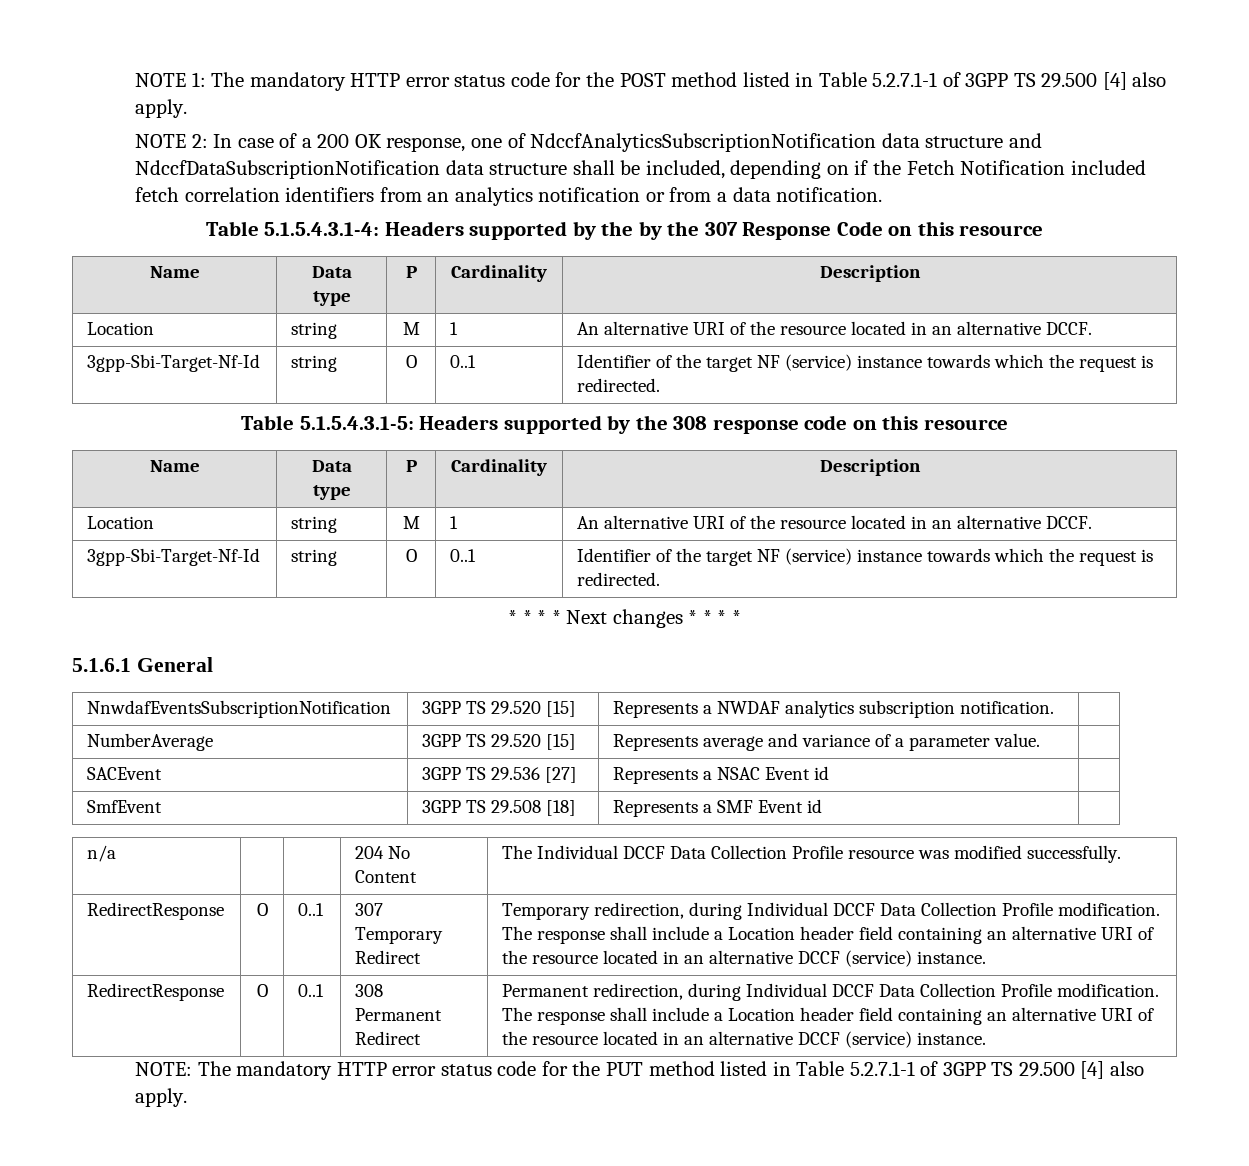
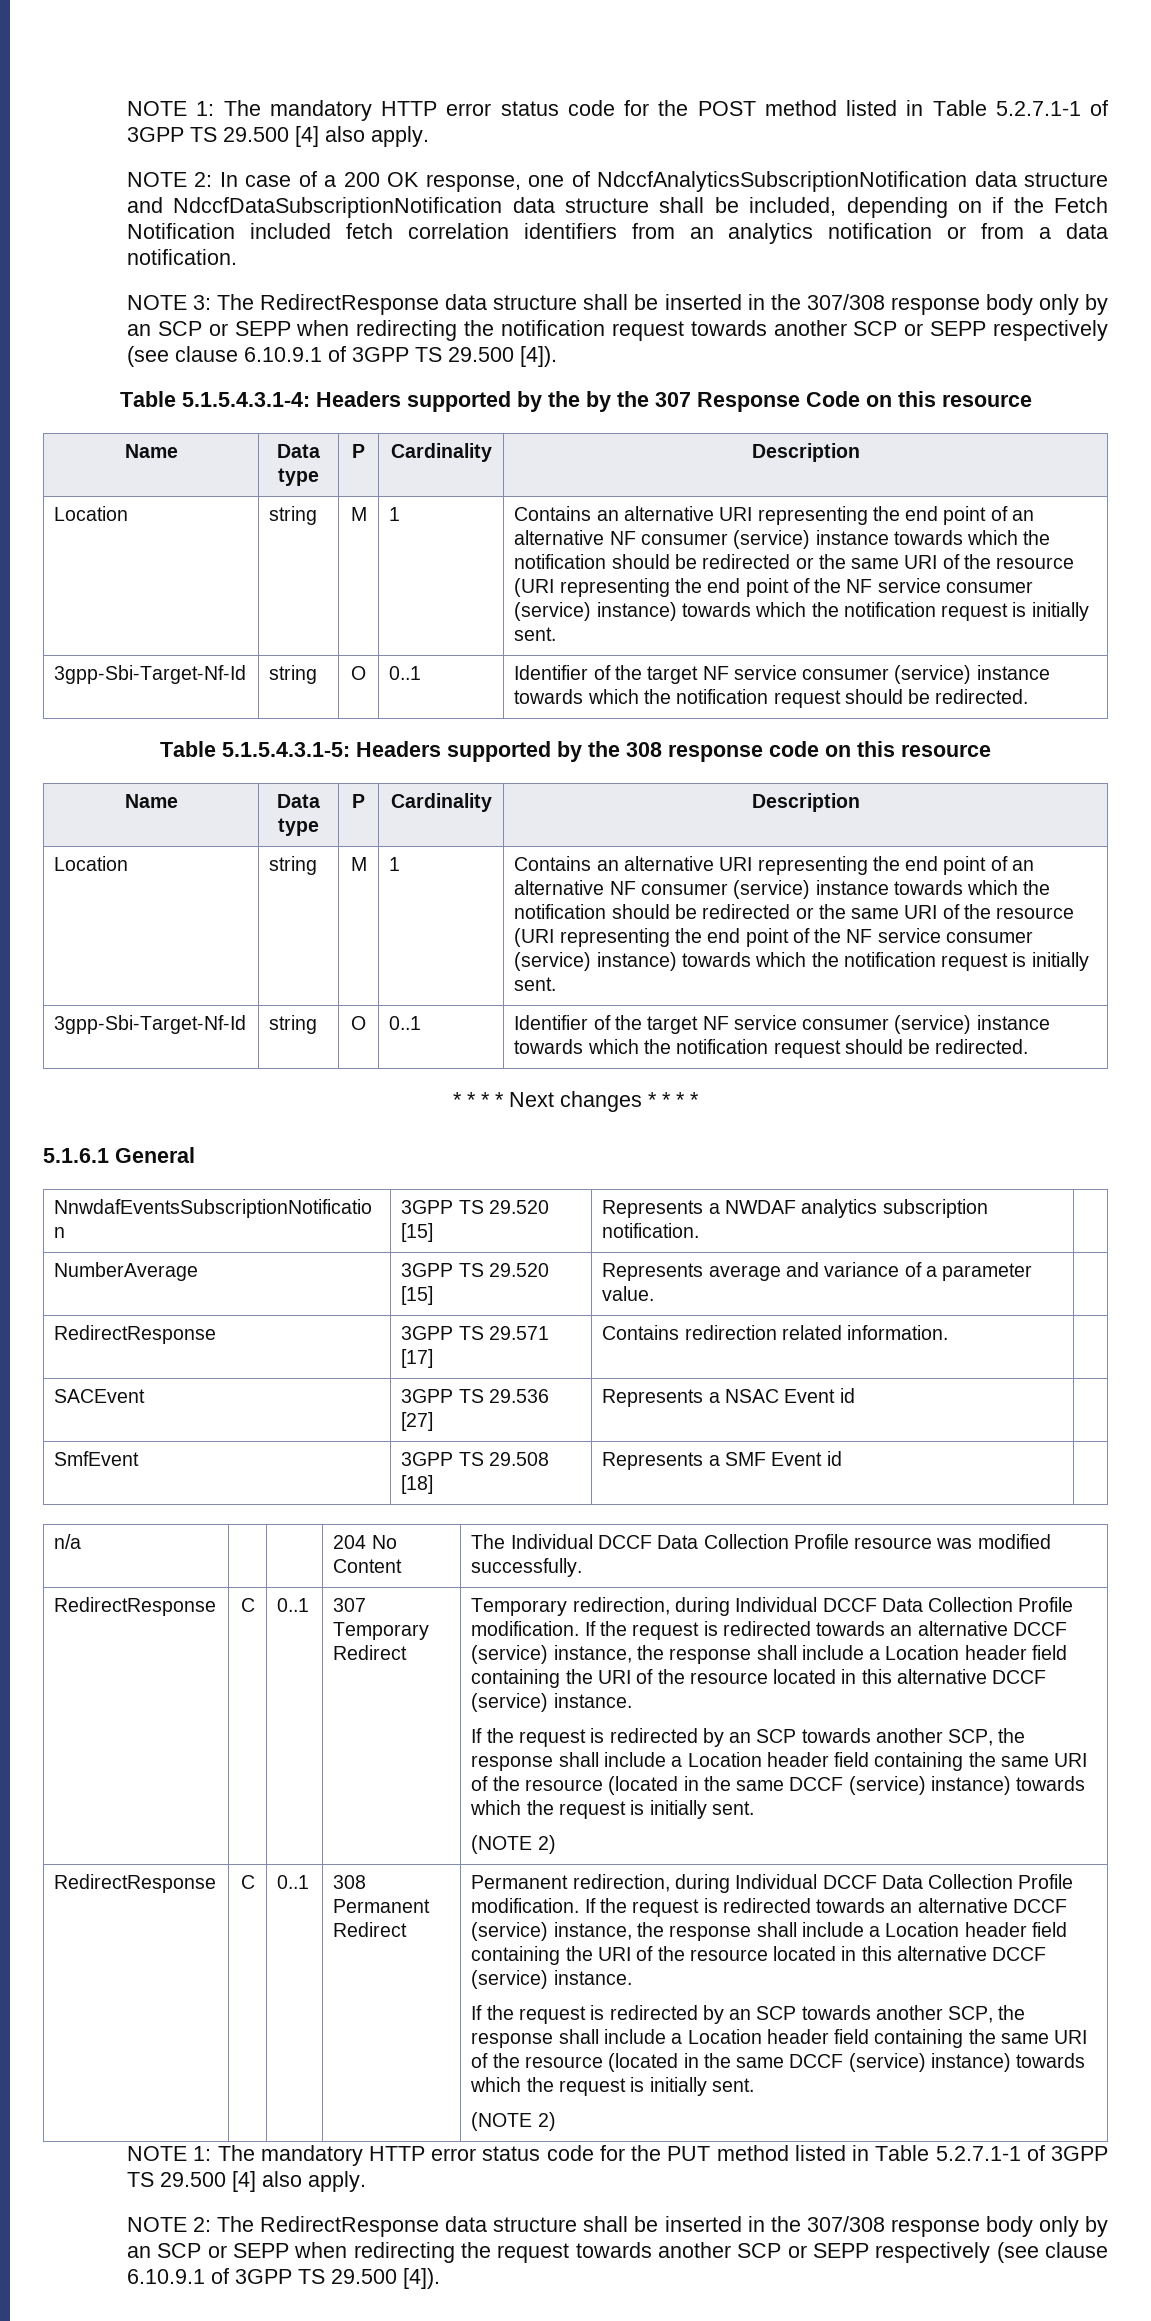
(883, 194) none -> [127,294,1108,315] [127,320,1108,341] [127,346,558,367] // NOTE 3: The RedirectResponse data structure shall be inserted in the 307/308 response body only by an SCP or SEPP when redirecting the notification request towards another SCP or SEPP respectively (see clause 6.10.9.1 of 3GPP TS 29.500 [4]).
[577,321,1093,335] [87,354,261,372] [291,355,338,372] [405,355,417,368] [450,355,477,368] [577,354,1154,372] An alternative URI of the resource located in an alternative DCCF. // 3gpp-Sbi-Target-Nf-Id | string | O | 0..1 | Identifier of the target NF (service) instance towards which the request is -> [514,506,1034,525] [514,530,1051,549] [514,554,1075,569] [514,578,1033,597] [514,602,1089,621] [514,627,557,641] [54,665,247,684] [269,665,318,684] [351,666,366,680] [389,666,422,680] [514,665,1050,684] [514,689,931,708] Contains an alternative URI representing the end point of an alternative NF consumer (service) instance towards which the notification should be redirected or the same URI of the resource (URI representing the end point of the NF service consumer (service) instance) towards which the notification request is initially sent. // 3gpp-Sbi-Target-Nf-Id | string | O | 0..1 | Identifier of the target NF service consumer (service) instance towards which the notification request should be
[577,515,1093,529] [87,548,261,566] [291,549,338,566] [405,549,417,562] [450,549,477,562] [577,548,1154,566] An alternative URI of the resource located in an alternative DCCF. // 3gpp-Sbi-Target-Nf-Id | string | O | 0..1 | Identifier of the target NF (service) instance towards which the request is -> [514,856,1034,875] [514,880,1051,899] [514,904,1075,919] [514,928,1033,947] [514,952,1089,971] [514,977,557,991] [54,1015,247,1034] [269,1015,318,1034] [351,1016,366,1030] [389,1016,422,1030] [514,1015,1050,1034] [514,1039,931,1058] Contains an alternative URI representing the end point of an alternative NF consumer (service) instance towards which the notification should be redirected or the same URI of the resource (URI representing the end point of the NF service consumer (service) instance) towards which the notification request is initially sent. // 3gpp-Sbi-Target-Nf-Id | string | O | 0..1 | Identifier of the target NF service consumer (service) instance towards which the notification request should be
(1041, 740) none -> [54,1325,217,1344] [401,1326,550,1340] [401,1349,434,1368] [602,1325,949,1340] // RedirectResponse | 3GPP TS 29.571 [17] | Contains redirection related information. |
[256,903,268,916] O -> [240,1598,255,1612] C
[502,926,1155,944] [502,950,987,967] [87,983,225,1001] [256,984,268,997] The response shall include a Location header field containing an alternative URI of the resource located in an alternative DCCF (service) instance. // RedirectResponse | O -> [584,1621,1067,1640] [471,1645,1067,1664] [471,1669,1047,1688] [471,1693,632,1712] [471,1728,1026,1747] [471,1752,1088,1771] [471,1776,1086,1795] [470,1800,754,1819] [471,1835,556,1854] [54,1874,217,1893] [240,1875,255,1889] If the request is redirected towards an alternative DCCF (service) instance, the response shall include a Location header field containing the URI of the resource located in this alternative DCCF (service) instance. // If the request is redirected by an SCP towards another SCP, the response shall include a Location header field containing the same URI of the resource (located in the same DCCF (service) instance) towards which the request is initially sent. // (NOTE 2) // RedirectResponse | C
[502,1007,1155,1025] [502,1031,987,1048] [135,1062,193,1076] The response shall include a Location header field containing an alternative URI of the resource located in an alternative DCCF (service) instance. // NOTE: -> [584,1898,1067,1917] [471,1922,1067,1941] [471,1946,1047,1965] [471,1970,632,1989] [471,2005,1026,2024] [471,2029,1088,2048] [471,2053,1086,2072] [470,2077,754,2096] [471,2112,556,2131] [127,2146,212,2161] If the request is redirected towards an alternative DCCF (service) instance, the response shall include a Location header field containing the URI of the resource located in this alternative DCCF (service) instance. // If the request is redirected by an SCP towards another SCP, the response shall include a Location header field containing the same URI of the resource (located in the same DCCF (service) instance) towards which the request is initially sent. // (NOTE 2) // NOTE 1:
(188, 1097) none -> [127,2216,1108,2237] [127,2242,1108,2263] [127,2268,441,2289] // NOTE 2: The RedirectResponse data structure shall be inserted in the 307/308 response body only by an SCP or SEPP when redirecting the request towards another SCP or SEPP respectively (see clause 6.10.9.1 of 3GPP TS 29.500 [4]).

